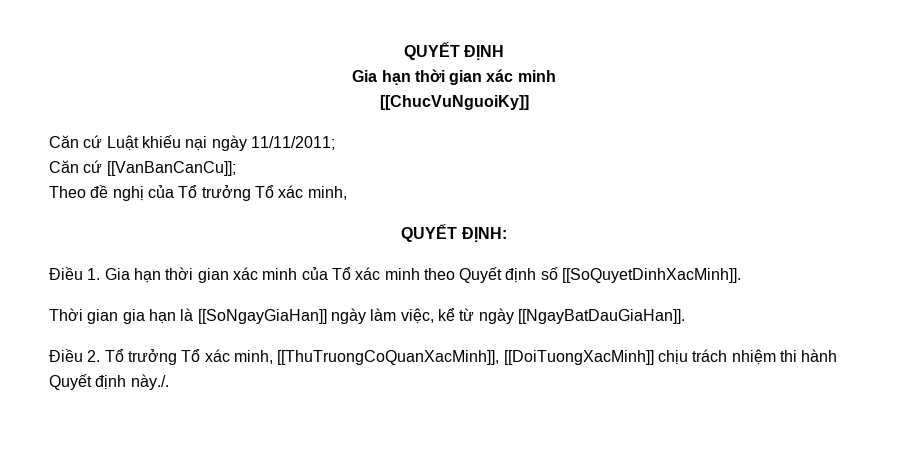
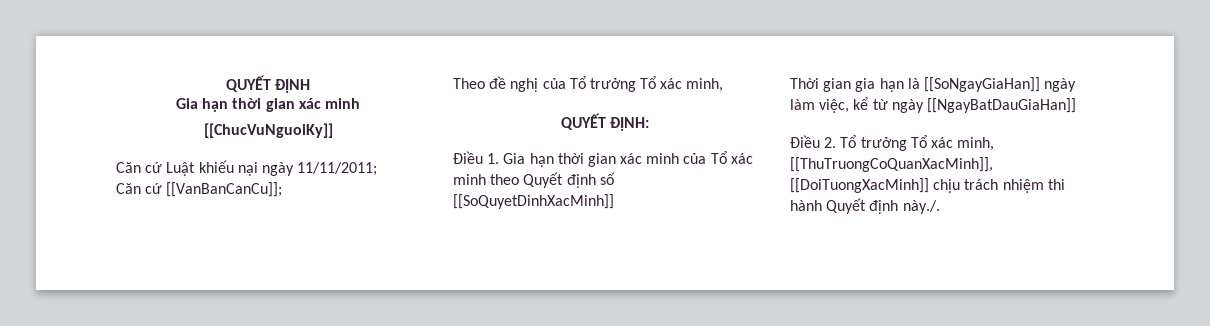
[562,268,742,283] [[SoQuyetDinhXacMinh]]. -> [453,194,614,209] [[SoQuyetDinhXacMinh]]
[517,309,685,324] [[NgayBatDauGiaHan]]. -> [926,98,1076,113] [[NgayBatDauGiaHan]]

